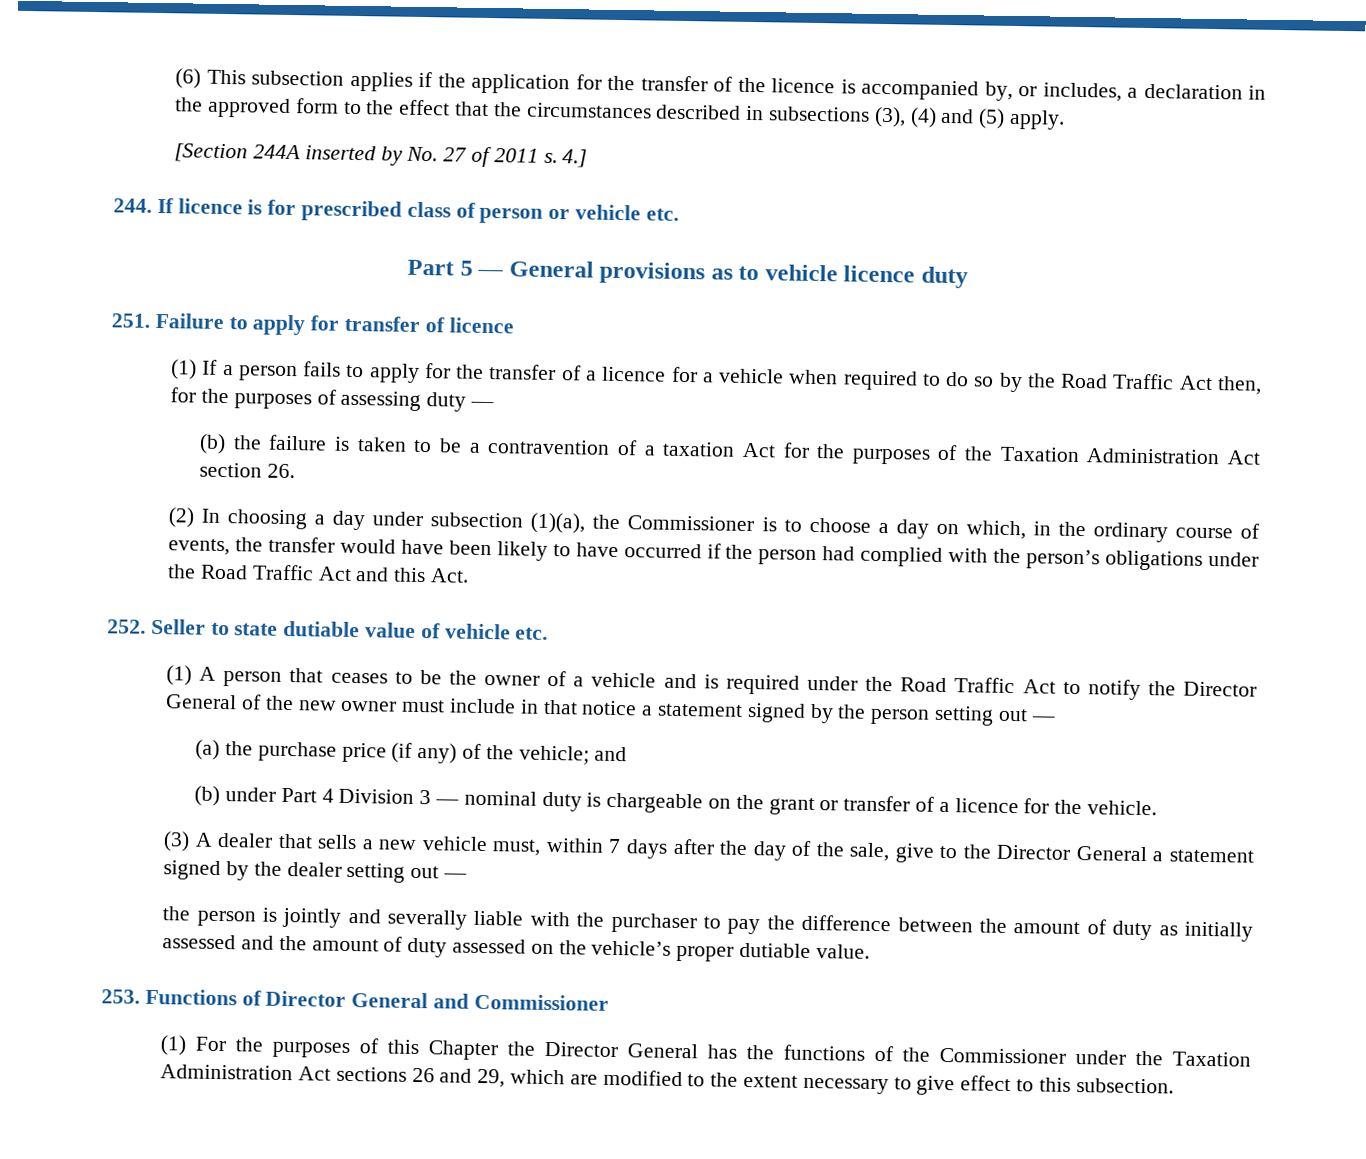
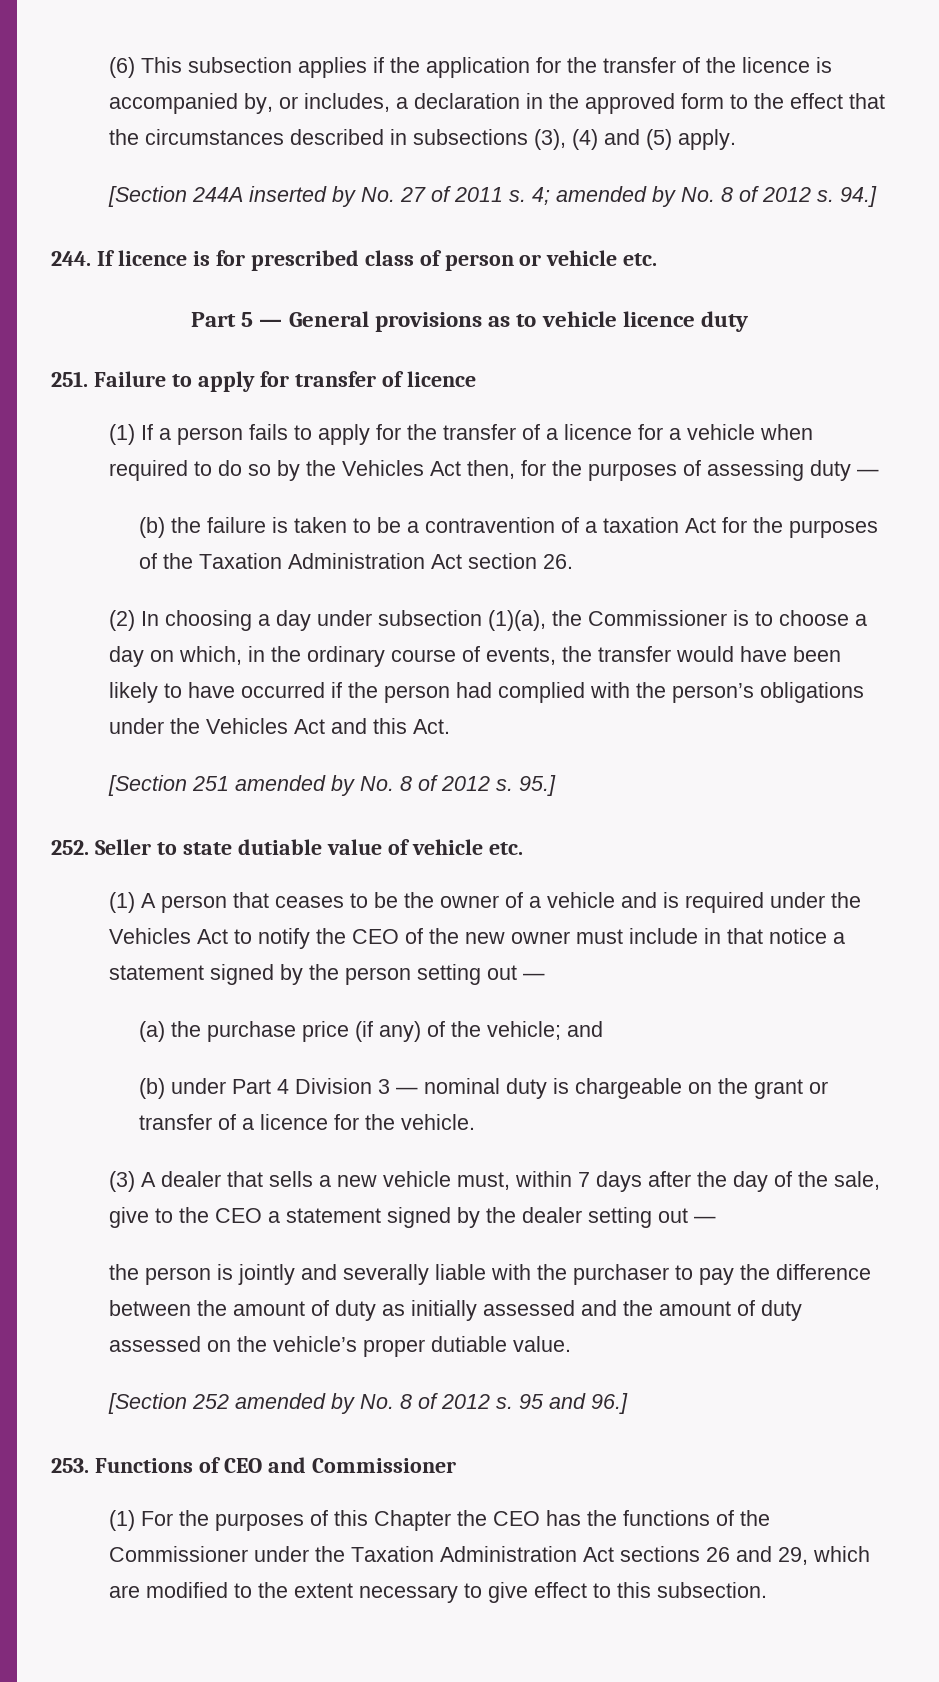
[562,149,588,168] 4.] -> [532,186,878,207] 4; amended by No. 8 of 2012 s. 94.]
[1060,373,1175,390] Road Traffic -> [342,460,425,476] Vehicles
[199,564,314,581] Road Traffic -> [206,718,289,734] Vehicles
(469, 575) none -> [108,775,557,796] // [Section 251 amended by No. 8 of 2012 s. 95.]
[900,677,1016,694] Road Traffic -> [109,928,192,944] Vehicles
[1183,681,1258,697] [165,694,238,710] Director General -> [352,929,400,944] CEO
[996,844,1147,862] Director General -> [215,1208,263,1223] CEO
(870, 951) none -> [108,1393,629,1414] // [Section 252 amended by No. 8 of 2012 s. 95 and 96.]
[265,990,429,1009] Director General -> [223,1458,262,1473] CEO
[544,1041,699,1059] Director General -> [493,1511,541,1526] CEO

